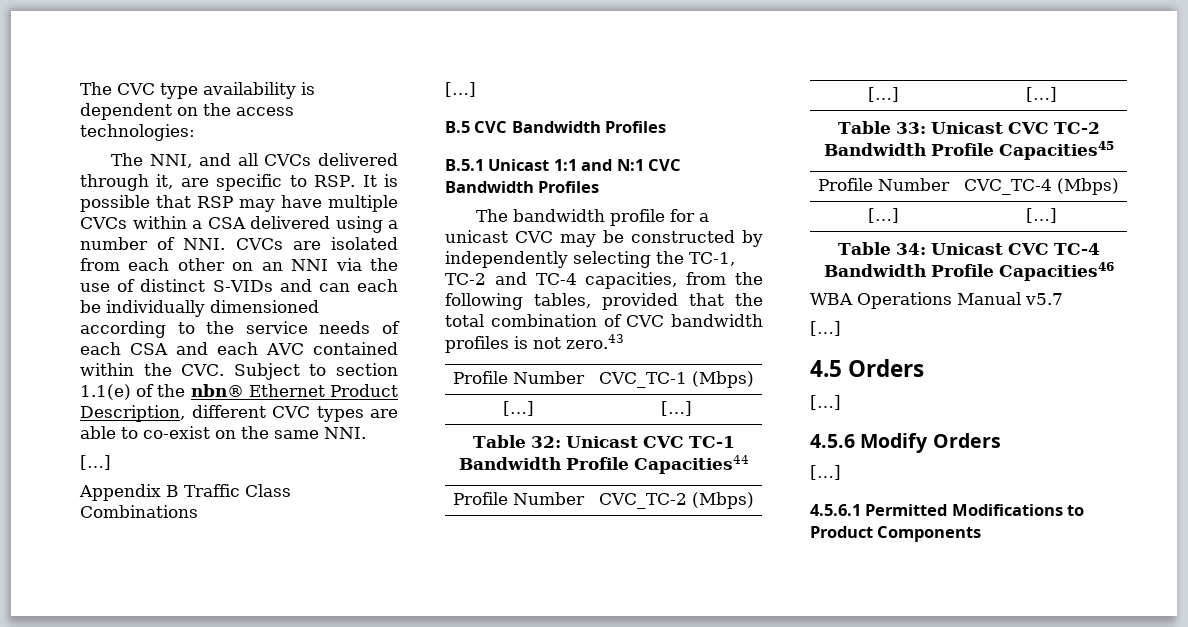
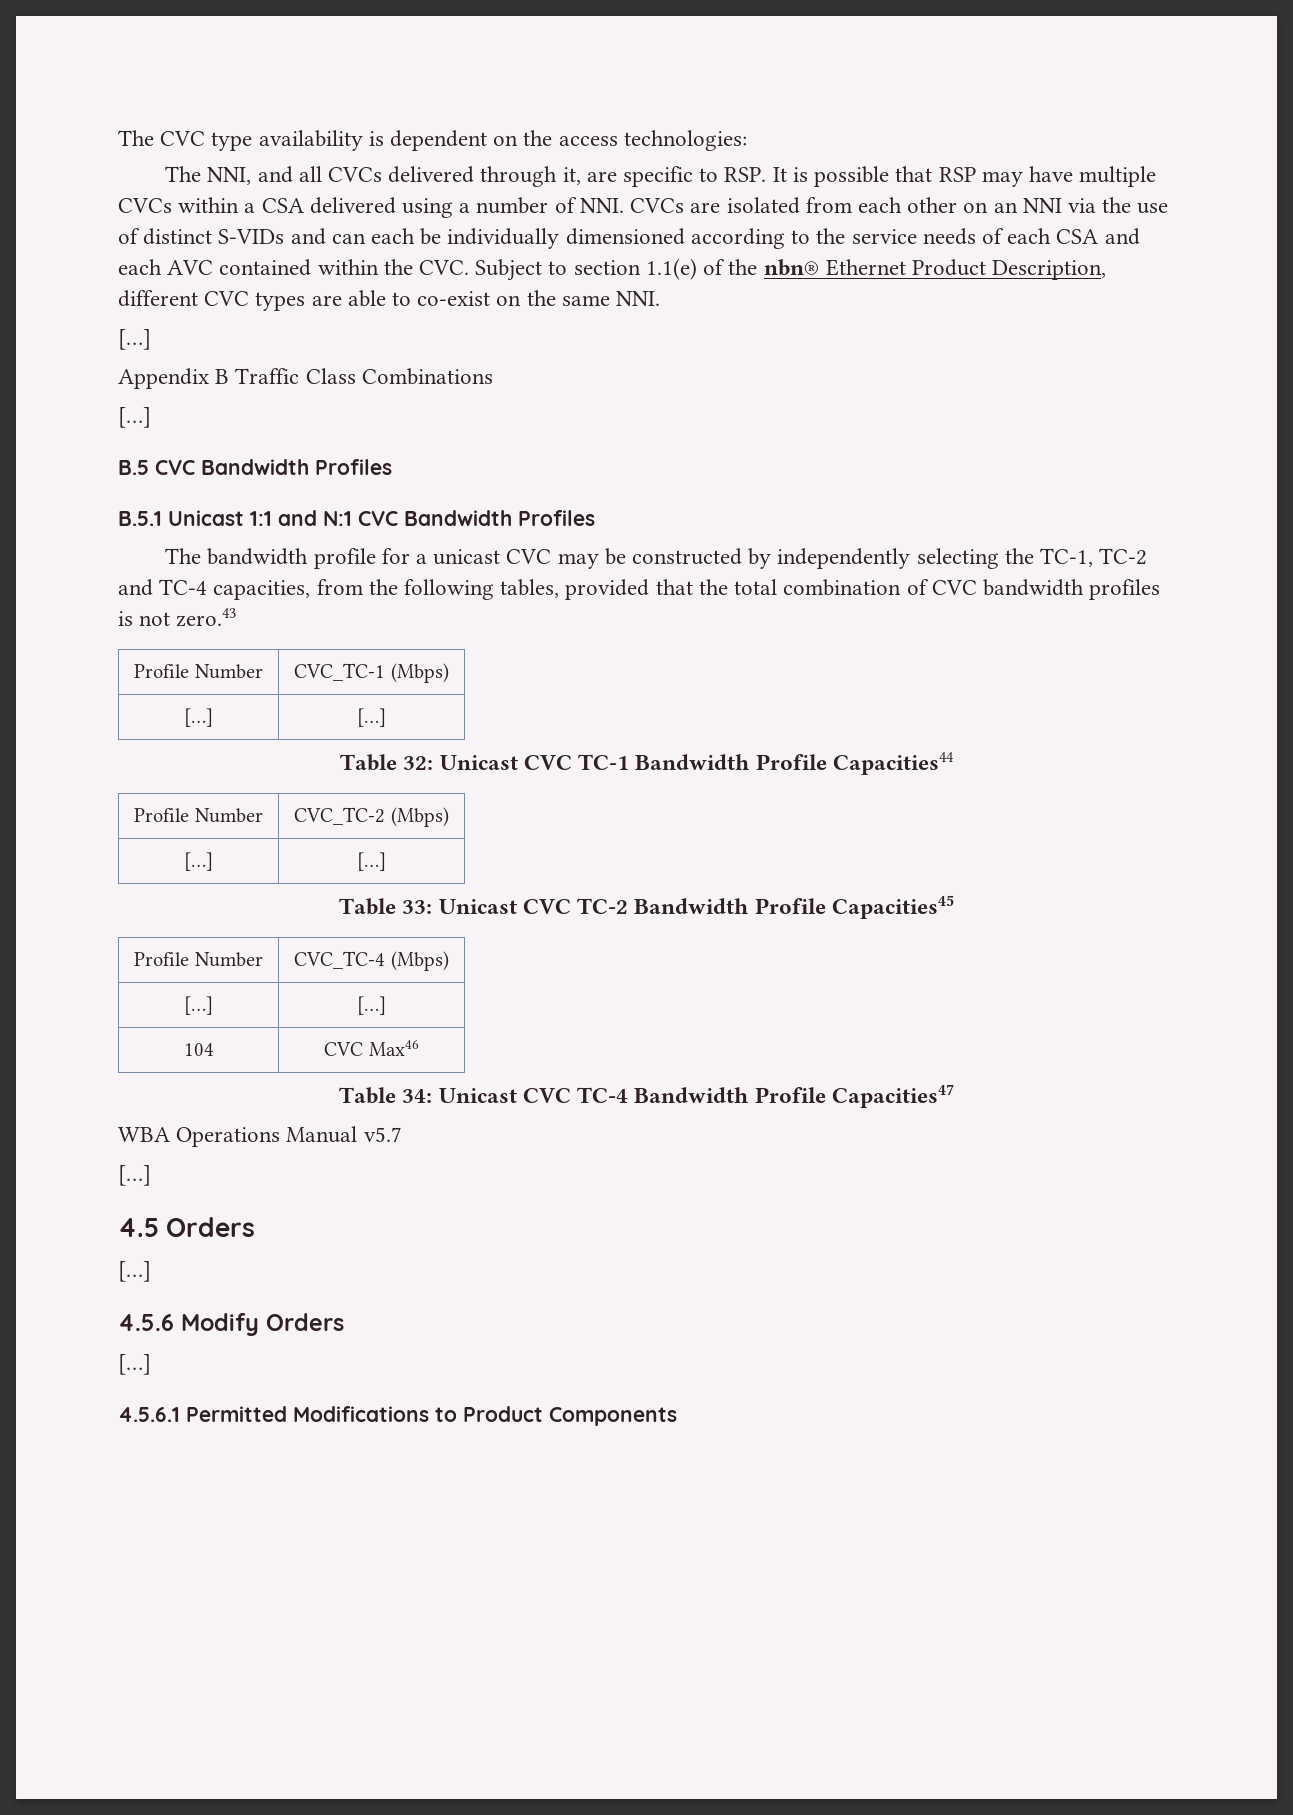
(1057, 215) none -> [183,1043,214,1056] [324,1040,419,1056] // 104 | CVC Max46
[999,262,1114,281] Capacities46 -> [831,1084,954,1108] Capacities47

